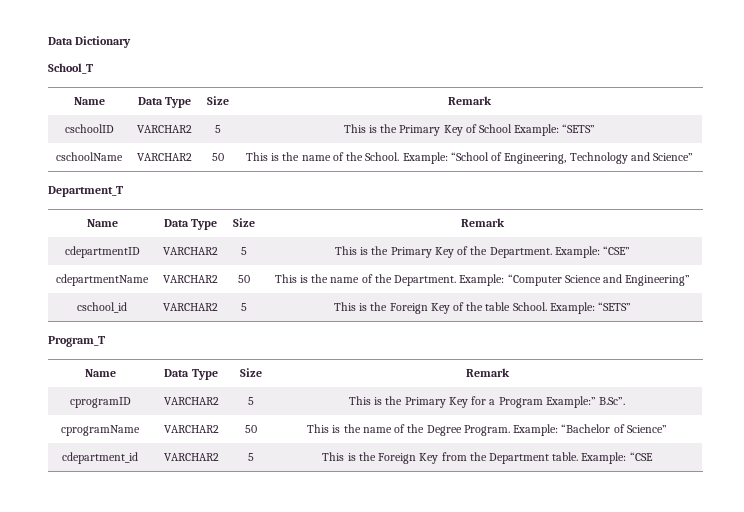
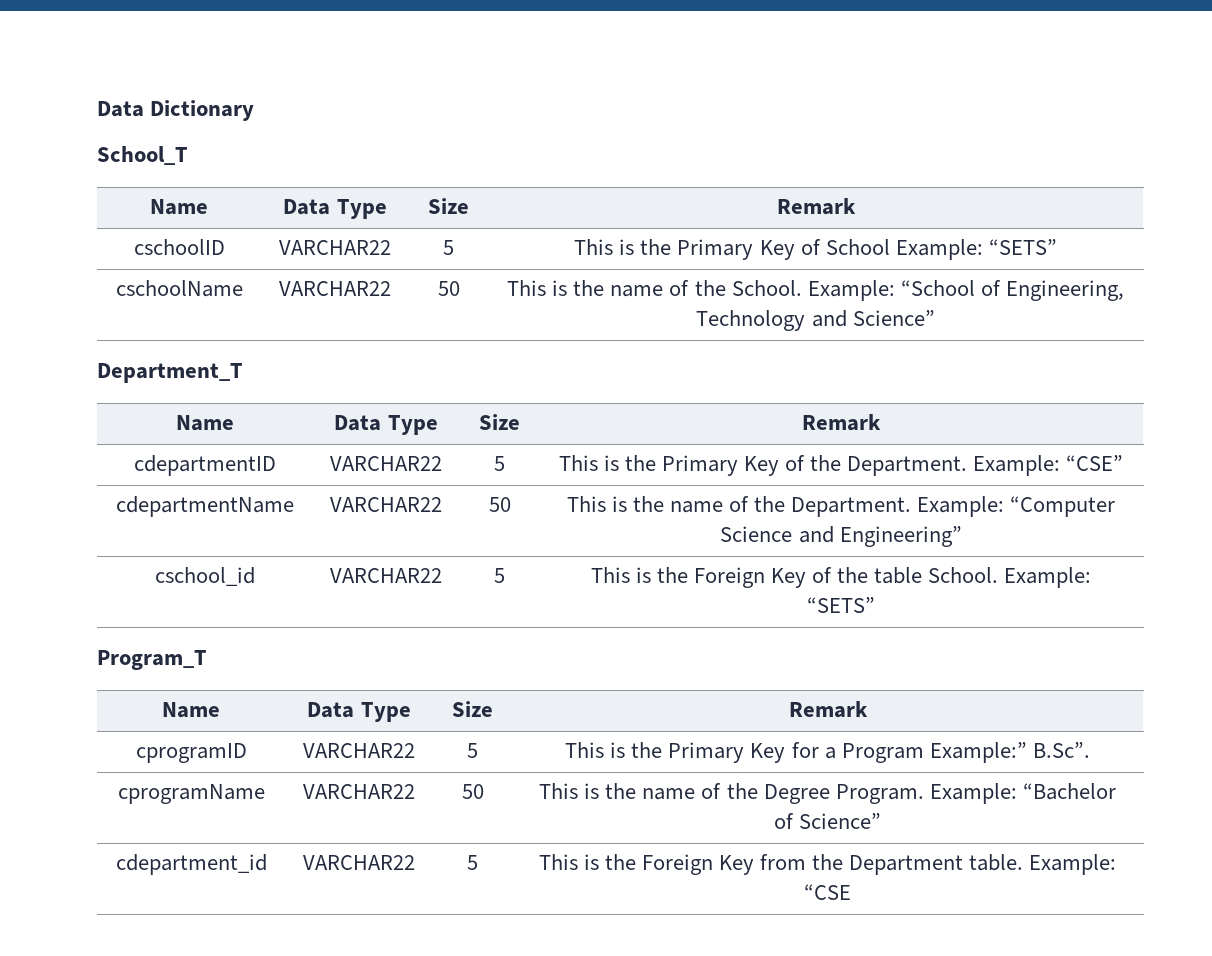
[137,125,192,133] VARCHAR2 -> [279,240,391,255] VARCHAR22
[137,153,192,161] VARCHAR2 -> [279,281,391,296] VARCHAR22
[163,247,218,255] VARCHAR2 -> [330,456,442,471] VARCHAR22
[163,275,218,283] VARCHAR2 -> [330,497,442,512] VARCHAR22
[163,303,218,311] VARCHAR2 -> [330,568,442,583] VARCHAR22
[163,397,219,405] VARCHAR2 -> [303,743,415,758] VARCHAR22
[163,425,219,433] VARCHAR2 -> [303,784,415,799] VARCHAR22
[163,453,219,461] VARCHAR2 -> [303,855,415,870] VARCHAR22

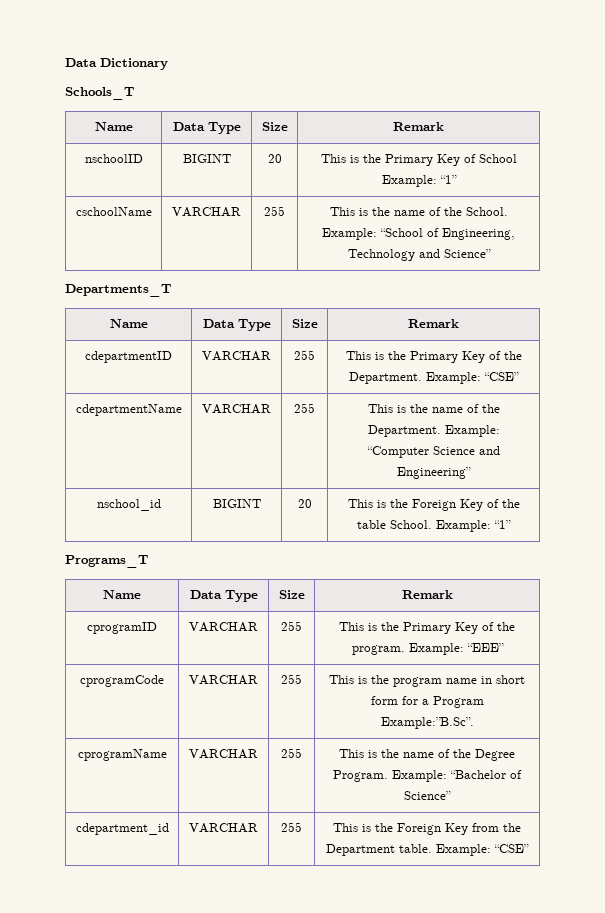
[97,146,188,165] [150,199,208,215] [283,199,387,219] [428,198,469,214] [776,198,856,215] [133,239,225,255] [279,240,391,255] [443,240,454,255] School_T // Name | Data Type | Size | Remark // cschoolID | VARCHAR22 | 5 -> [65,87,134,100] [94,122,133,131] [172,122,241,134] [261,122,288,131] [393,122,444,131] [84,154,143,163] [182,154,231,163] [267,154,282,163] Schools_T // Name | Data Type | Size | Remark // nschoolID | BIGINT | 20
[988,239,1057,255] “SETS” -> [439,175,457,184] “1”
[279,281,391,296] [437,281,460,296] VARCHAR22 | 50 -> [172,207,241,217] [264,206,285,216] VARCHAR | 255
[97,363,243,383] Department_T -> [65,284,171,297] Departments_T
[330,456,442,471] [494,456,505,471] VARCHAR22 | 5 -> [202,351,271,361] [294,350,315,360] VARCHAR | 255
[330,497,442,512] [488,497,511,512] VARCHAR22 | 50 -> [202,404,271,414] [294,403,315,413] VARCHAR | 255
[154,567,255,586] [330,568,442,583] [494,568,505,583] cschool_id | VARCHAR22 | 5 -> [96,499,161,511] [212,499,261,508] [297,499,312,508] nschool_id | BIGINT | 20
[807,597,875,613] [97,650,207,670] “SETS” // Program_T -> [494,520,511,529] [65,555,148,568] “1” // Programs_T
[303,743,415,758] [467,743,478,758] [565,742,786,763] VARCHAR22 | 5 | This is the Primary Key -> [189,622,258,632] [281,621,302,631] [339,622,515,634] [351,643,504,655] [80,675,164,687] [189,675,258,685] [281,674,302,684] [329,675,525,687] [370,696,398,705] VARCHAR | 255 | This is the Primary Key of the program. Example: “EEE” // cprogramCode | VARCHAR | 255 | This is the program name in short form
[929,742,1090,763] Example:” B.Sc”. -> [380,717,474,729] Example:”B.Sc”.
[303,784,415,799] [461,784,484,799] VARCHAR22 | 50 -> [189,749,258,759] [281,748,302,758] VARCHAR | 255
[303,855,415,870] [467,855,478,870] VARCHAR22 | 5 -> [189,823,258,833] [281,822,302,832] VARCHAR | 255
[804,884,851,900] “CSE -> [494,844,529,853] “CSE”

